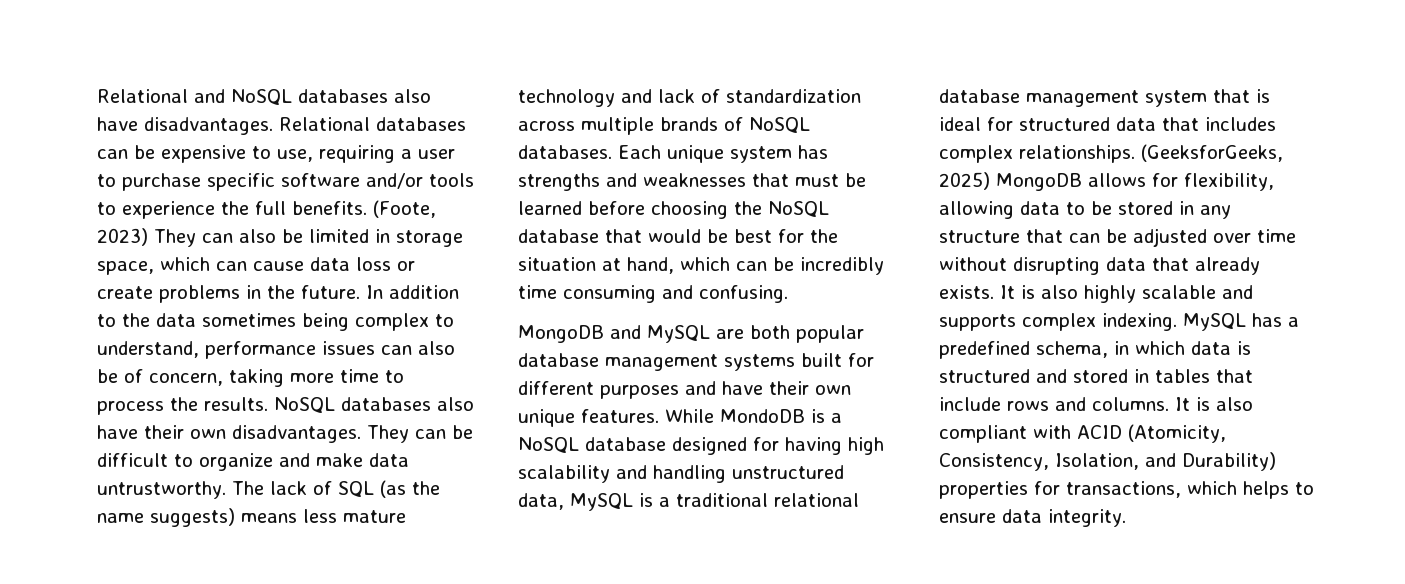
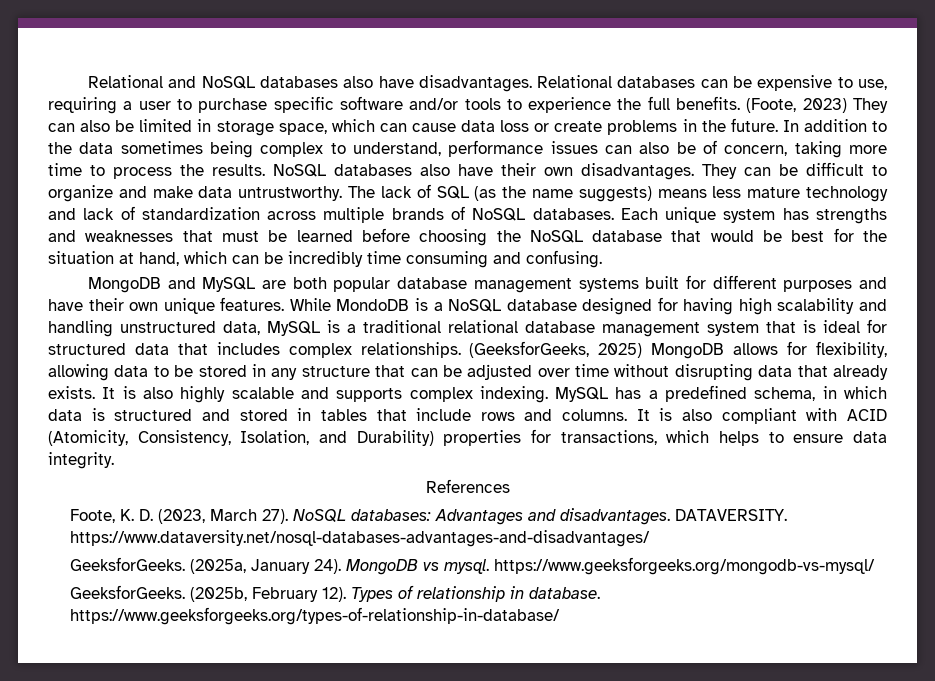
(1126, 518) none -> [425,479,510,493] [69,508,787,525] [69,530,650,547] [69,557,875,575] [69,585,600,602] [69,607,560,625] // References // Foote, K. D. (2023, March 27). NoSQL databases: Advantages and disadvantages. DATAVERSITY. https://www.dataversity.net/nosql-databases-advantages-and-disadvantages/ // GeeksforGeeks. (2025a, January 24). MongoDB vs mysql. https://www.geeksforgeeks.org/mongodb-vs-mysql/ // GeeksforGeeks. (2025b, February 12). Types of relationship in database. https://www.geeksforgeeks.org/types-of-relationship-in-database/

